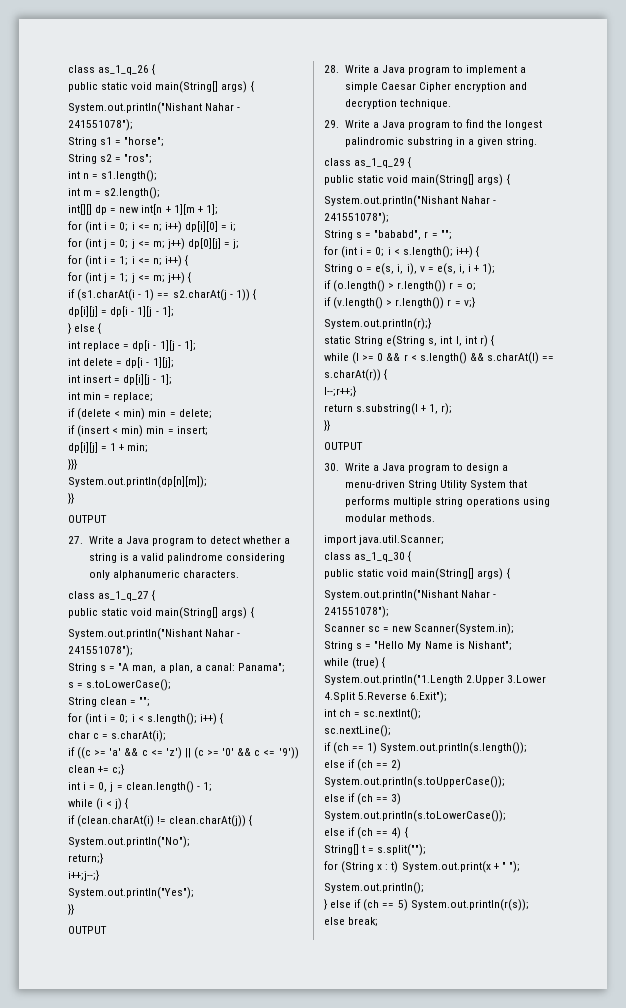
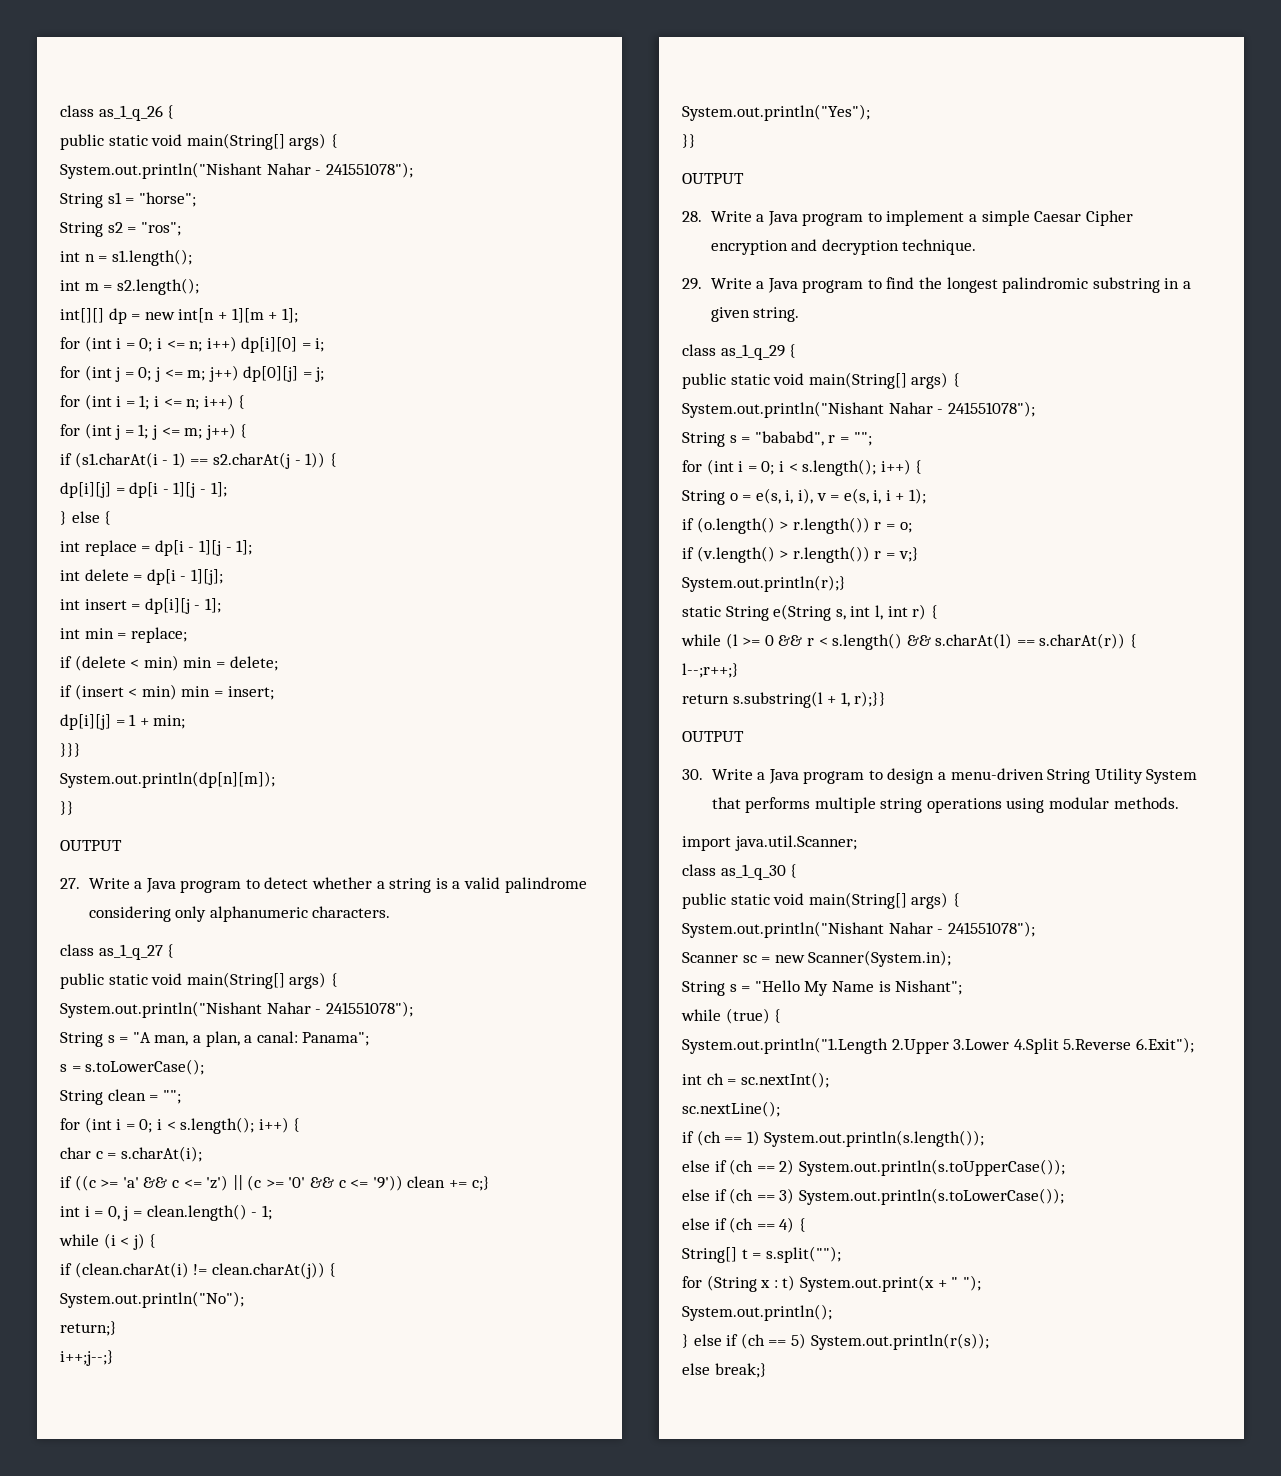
[441,403,453,415] [324,420,330,431] r); // }} -> [854,691,887,707] r);}}
[348,917,379,927] break; -> [714,1363,767,1378] break;}

